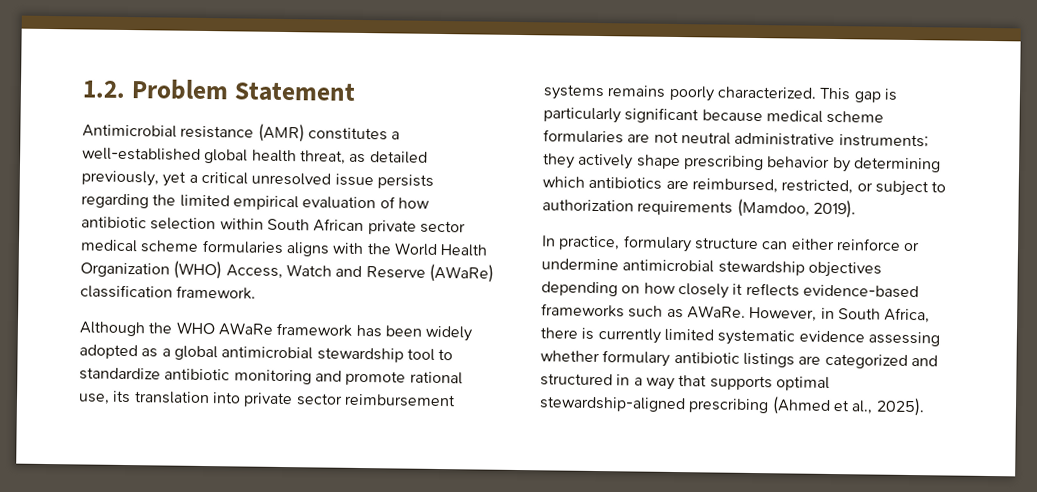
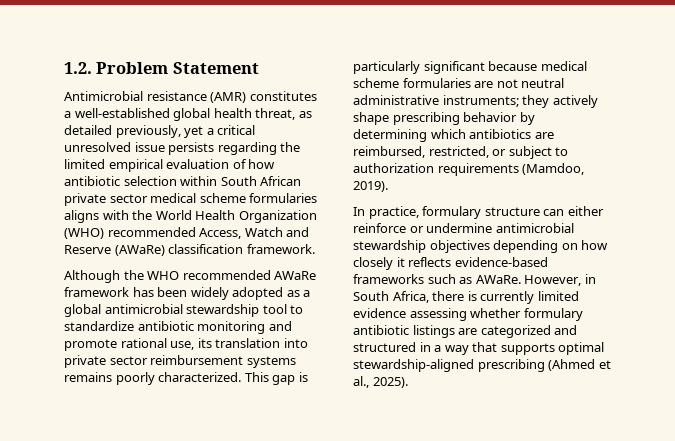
(223, 270) none -> [107,227,196,237] recommended
(216, 328) none -> [182,270,271,280] recommended
[717,329,796,346] systematic -> (579, 296) none

